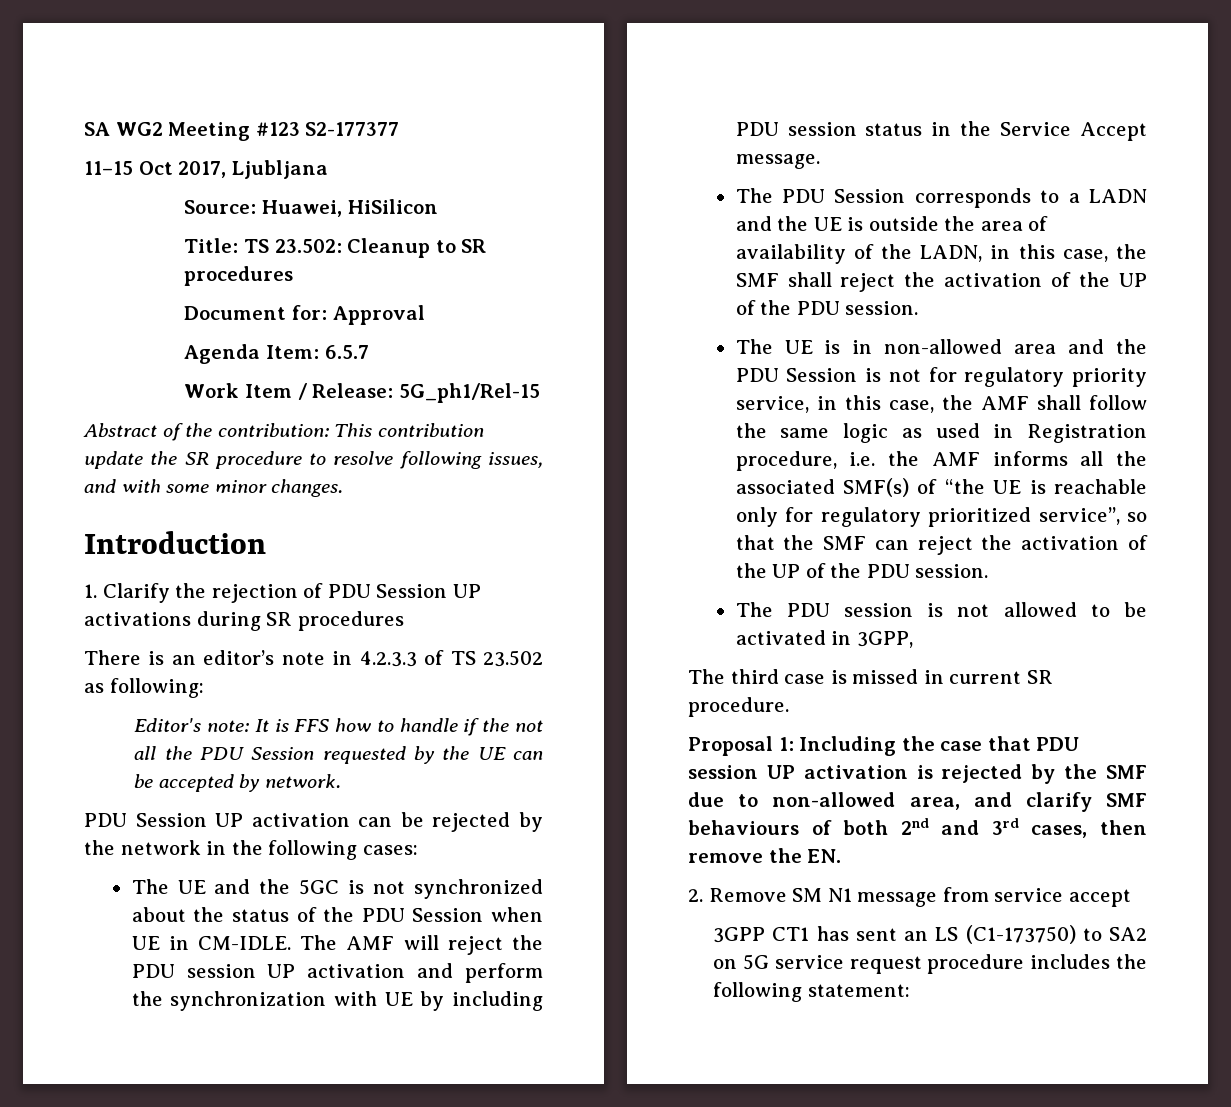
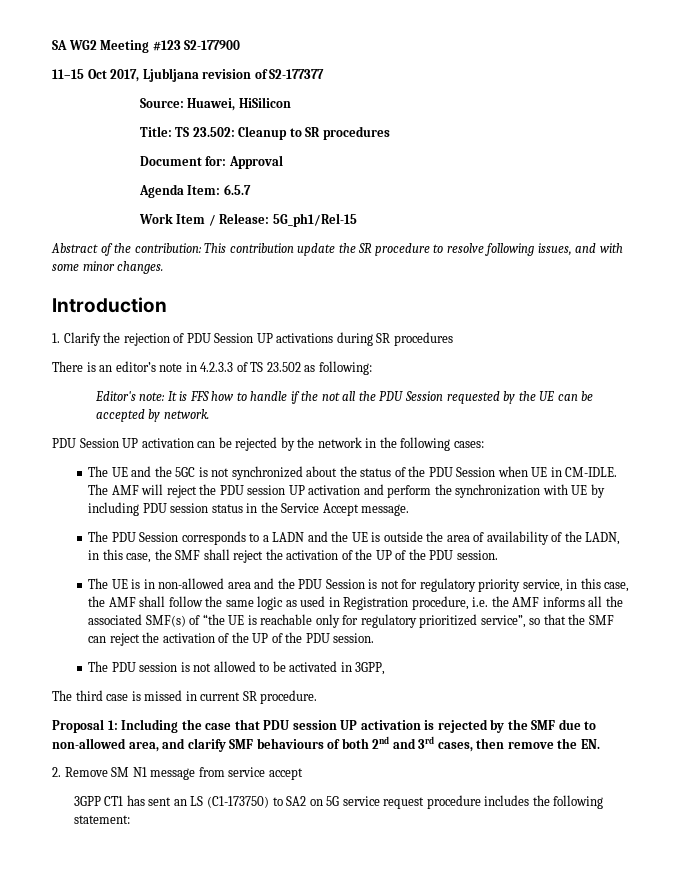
[305,122,400,136] S2-177377 -> [184,40,241,50] S2-177900
(328, 169) none -> [202,69,325,79] revision of S2-177377

